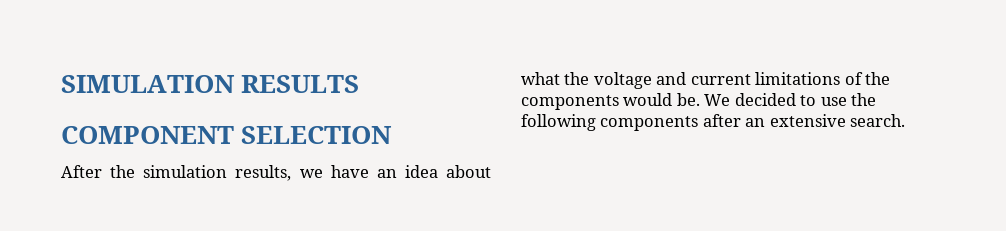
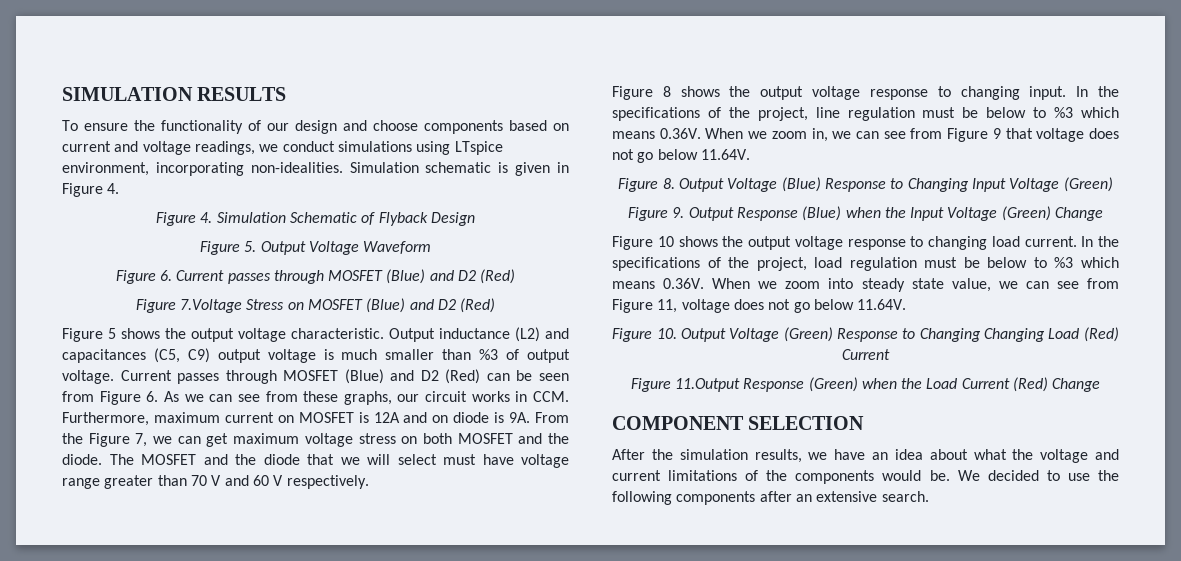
(360, 84) none -> [62,120,569,134] [62,141,503,155] [62,162,570,176] [62,183,120,197] [156,212,475,226] [199,241,432,255] [115,269,516,284] [135,298,496,313] [62,327,569,342] [62,348,571,363] [62,369,570,384] [62,391,570,405] [62,412,570,426] [62,433,569,447] [62,454,569,468] [62,475,369,489] [612,86,1119,100] [612,107,1119,121] [612,128,1119,142] [612,149,750,163] [618,177,1113,192] [627,206,1104,221] [612,236,1119,250] [612,257,1119,271] [612,278,1119,292] [612,299,907,313] [612,327,1119,342] [842,349,890,360] [630,377,1101,392] // To ensure the functionality of our design and choose components based on current and voltage readings, we conduct simulations using LTspice environment, incorporating non-idealities. Simulation schematic is given in Figure 4. // Figure 4. Simulation Schematic of Flyback Design // Figure 5. Output Voltage Waveform // Figure 6. Current passes through MOSFET (Blue) and D2 (Red) // Figure 7.Voltage Stress on MOSFET (Blue) and D2 (Red) // Figure 5 shows the output voltage characteristic. Output inductance (L2) and capacitances (C5, C9) output voltage is much smaller than %3 of output voltage. Current passes through MOSFET (Blue) and D2 (Red) can be seen from Figure 6. As we can see from these graphs, our circuit works in CCM. Furthermore, maximum current on MOSFET is 12A and on diode is 9A. From the Figure 7, we can get maximum voltage stress on both MOSFET and the diode. The MOSFET and the diode that we will select must have voltage range greater than 70 V and 60 V respectively. // Figure 8 shows the output voltage response to changing input. In the specifications of the project, line regulation must be below to %3 which means 0.36V. When we zoom in, we can see from Figure 9 that voltage does not go below 11.64V. // Figure 8. Output Voltage (Blue) Response to Changing Input Voltage (Green) // Figure 9. Output Response (Blue) when the Input Voltage (Green) Change // Figure 10 shows the output voltage response to changing load current. In the specifications of the project, load regulation must be below to %3 which means 0.36V. When we zoom into steady state value, we can see from Figure 11, voltage does not go below 11.64V. // Figure 10. Output Voltage (Green) Response to Changing Changing Load (Red) Current // Figure 11.Output Response (Green) when the Load Current (Red) Change

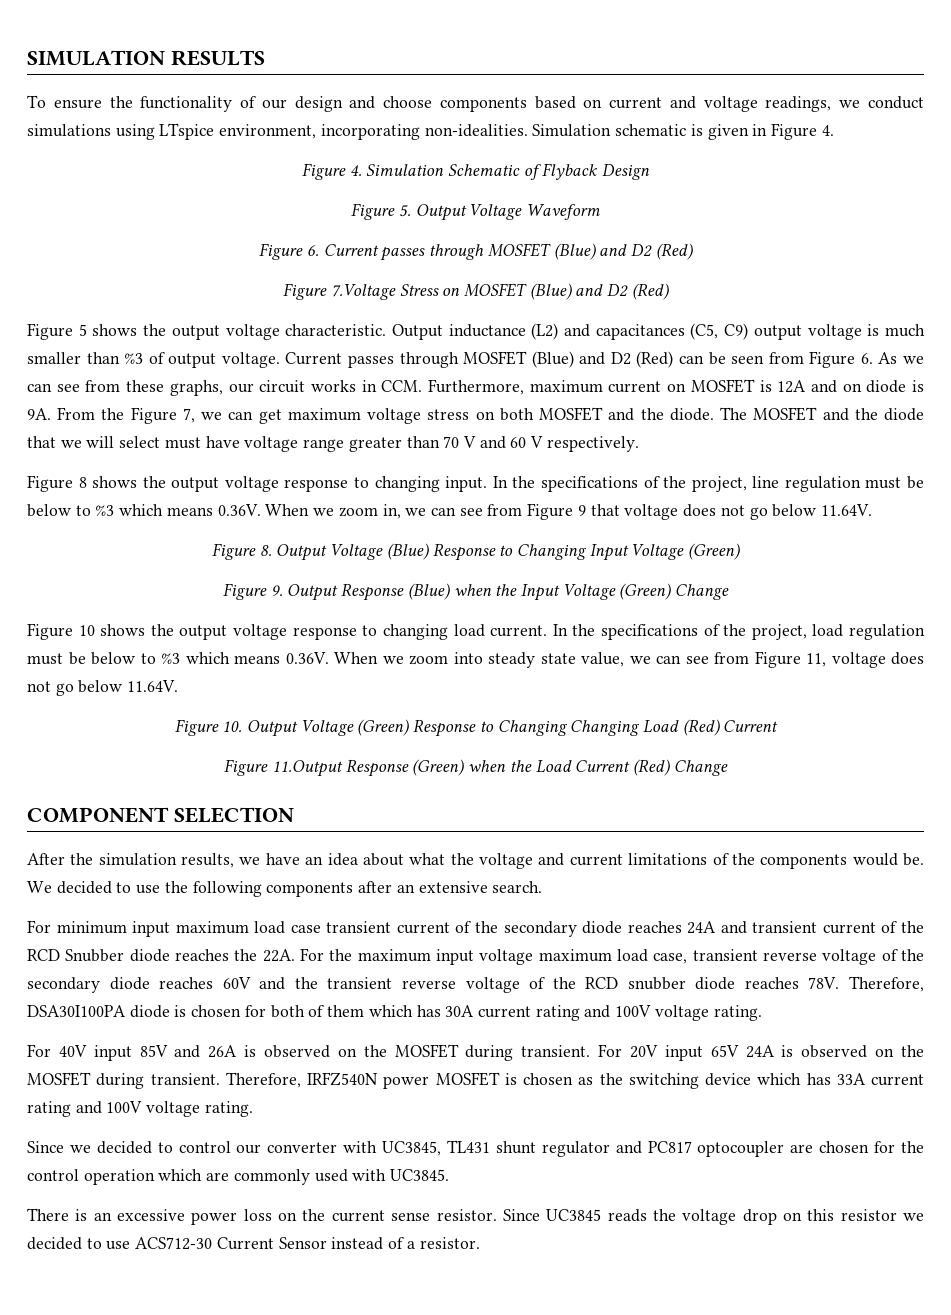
(929, 496) none -> [27,920,924,937] [27,948,925,965] [27,976,924,993] [27,1005,762,1021] [27,1044,925,1061] [27,1072,924,1089] [27,1101,253,1117] [27,1140,925,1157] [27,1169,450,1185] [27,1208,925,1225] [27,1237,480,1250] // For minimum input maximum load case transient current of the secondary diode reaches 24A and transient current of the RCD Snubber diode reaches the 22A. For the maximum input voltage maximum load case, transient reverse voltage of the secondary diode reaches 60V and the transient reverse voltage of the RCD snubber diode reaches 78V. Therefore, DSA30I100PA diode is chosen for both of them which has 30A current rating and 100V voltage rating. // For 40V input 85V and 26A is observed on the MOSFET during transient. For 20V input 65V 24A is observed on the MOSFET during transient. Therefore, IRFZ540N power MOSFET is chosen as the switching device which has 33A current rating and 100V voltage rating. // Since we decided to control our converter with UC3845, TL431 shunt regulator and PC817 optocoupler are chosen for the control operation which are commonly used with UC3845. // There is an excessive power loss on the current sense resistor. Since UC3845 reads the voltage drop on this resistor we decided to use ACS712-30 Current Sensor instead of a resistor.

